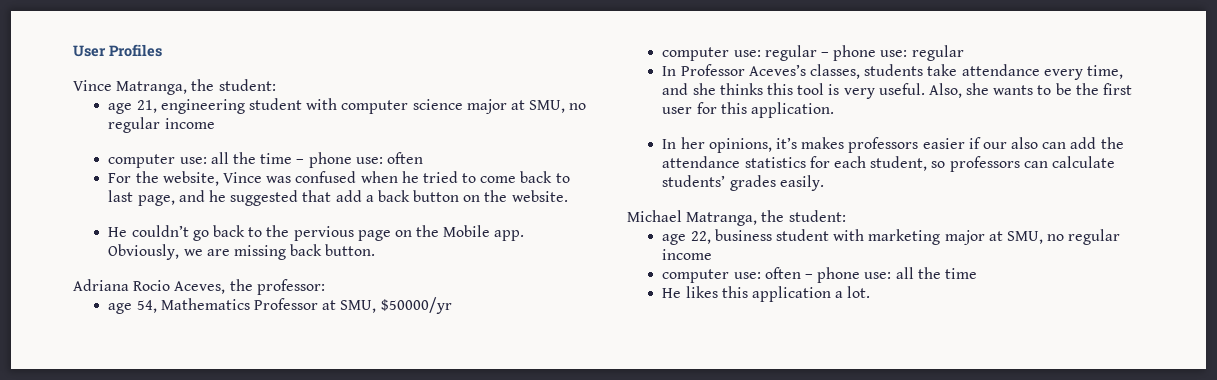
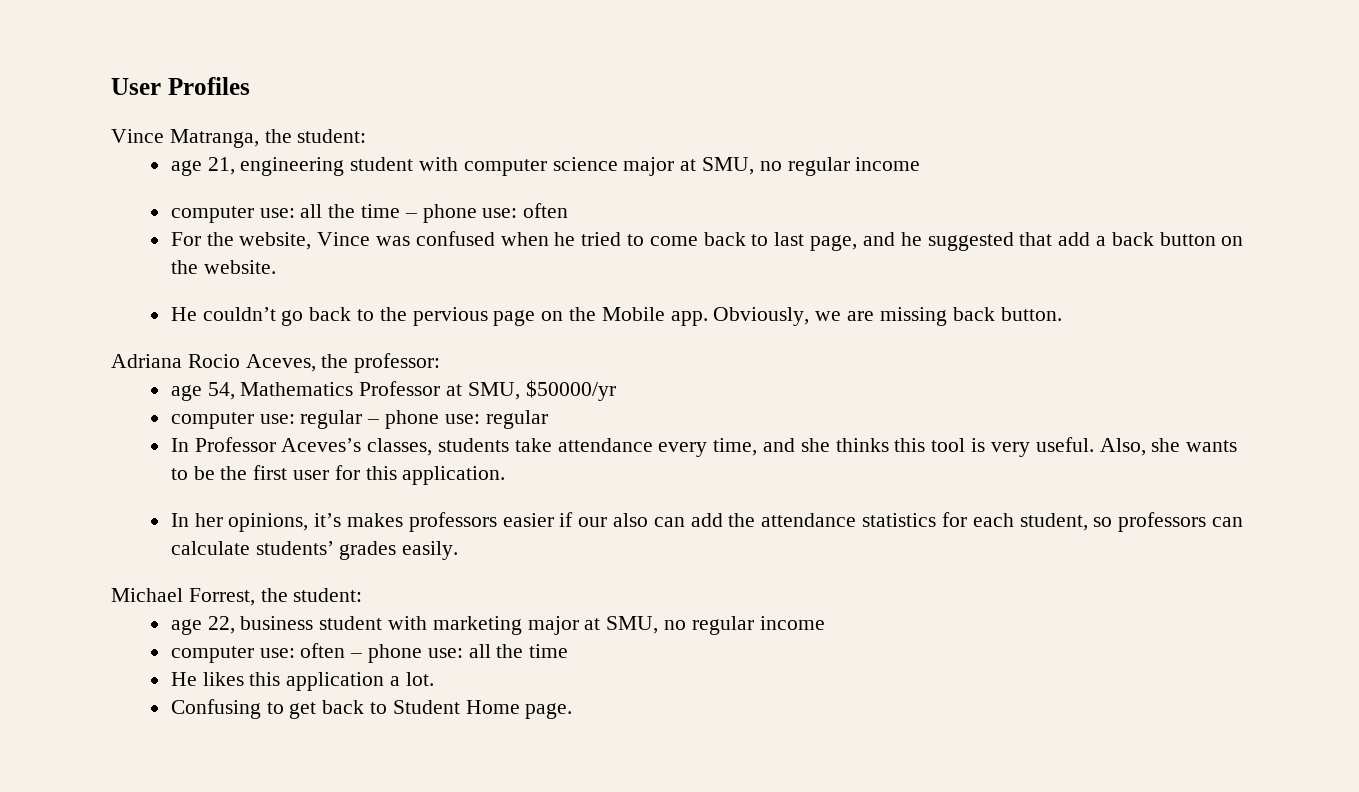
[686,212,758,226] Matranga, -> [188,588,255,606] Forrest,
(871, 292) none -> [170,699,573,719] // Confusing to get back to Student Home page.

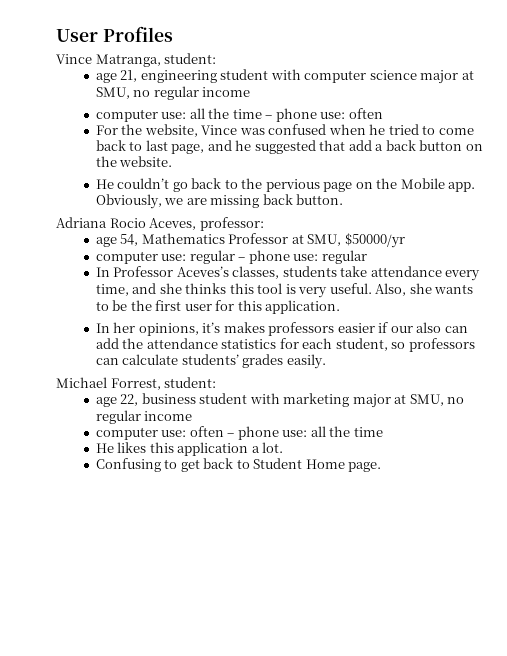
[264,129,292,143] the -> (161, 60) none
[321,354,349,368] the -> (197, 224) none
[260,588,288,602] the -> (161, 384) none

